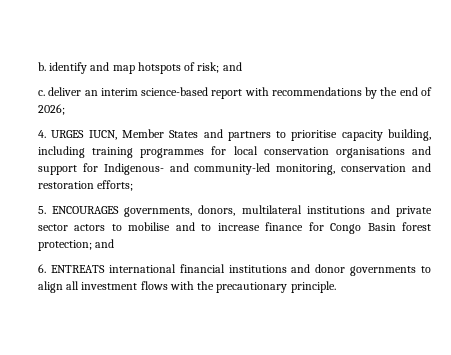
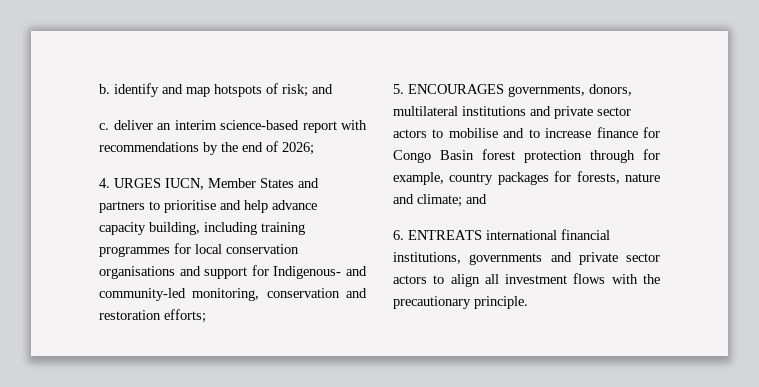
(338, 135) none -> [220,200,317,213] and help advance
[38,240,92,251] protection; -> [524,149,660,163] [393,171,660,185] [393,194,462,207] protection through for example, country packages for forests, nature and climate;
[228,264,417,276] institutions and donor governments -> [393,252,660,265] [393,275,427,284] institutions, governments and private sector actors

